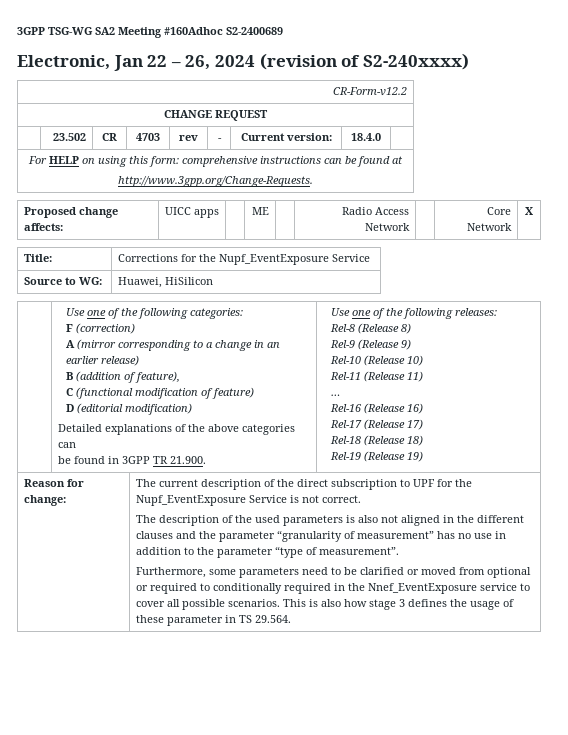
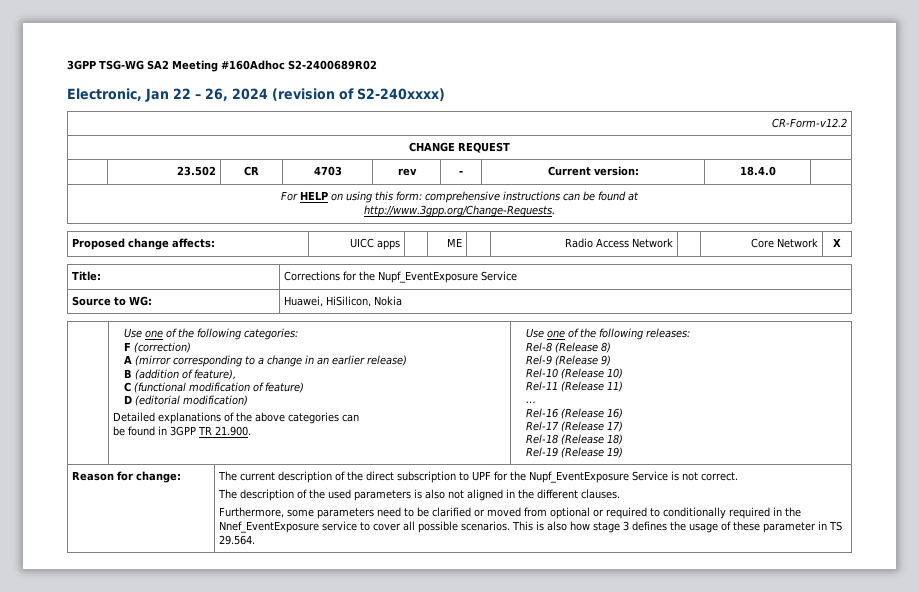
[226,27,283,35] S2-2400689 -> [288,60,377,70] S2-2400689R02
[164,277,213,285] HiSilicon -> [325,296,402,307] HiSilicon, Nokia
[135,530,506,542] [135,546,399,558] clauses and the parameter “granularity of measurement” has no use in addition to the parameter “type of measurement”. -> [580,489,620,499] clauses.

